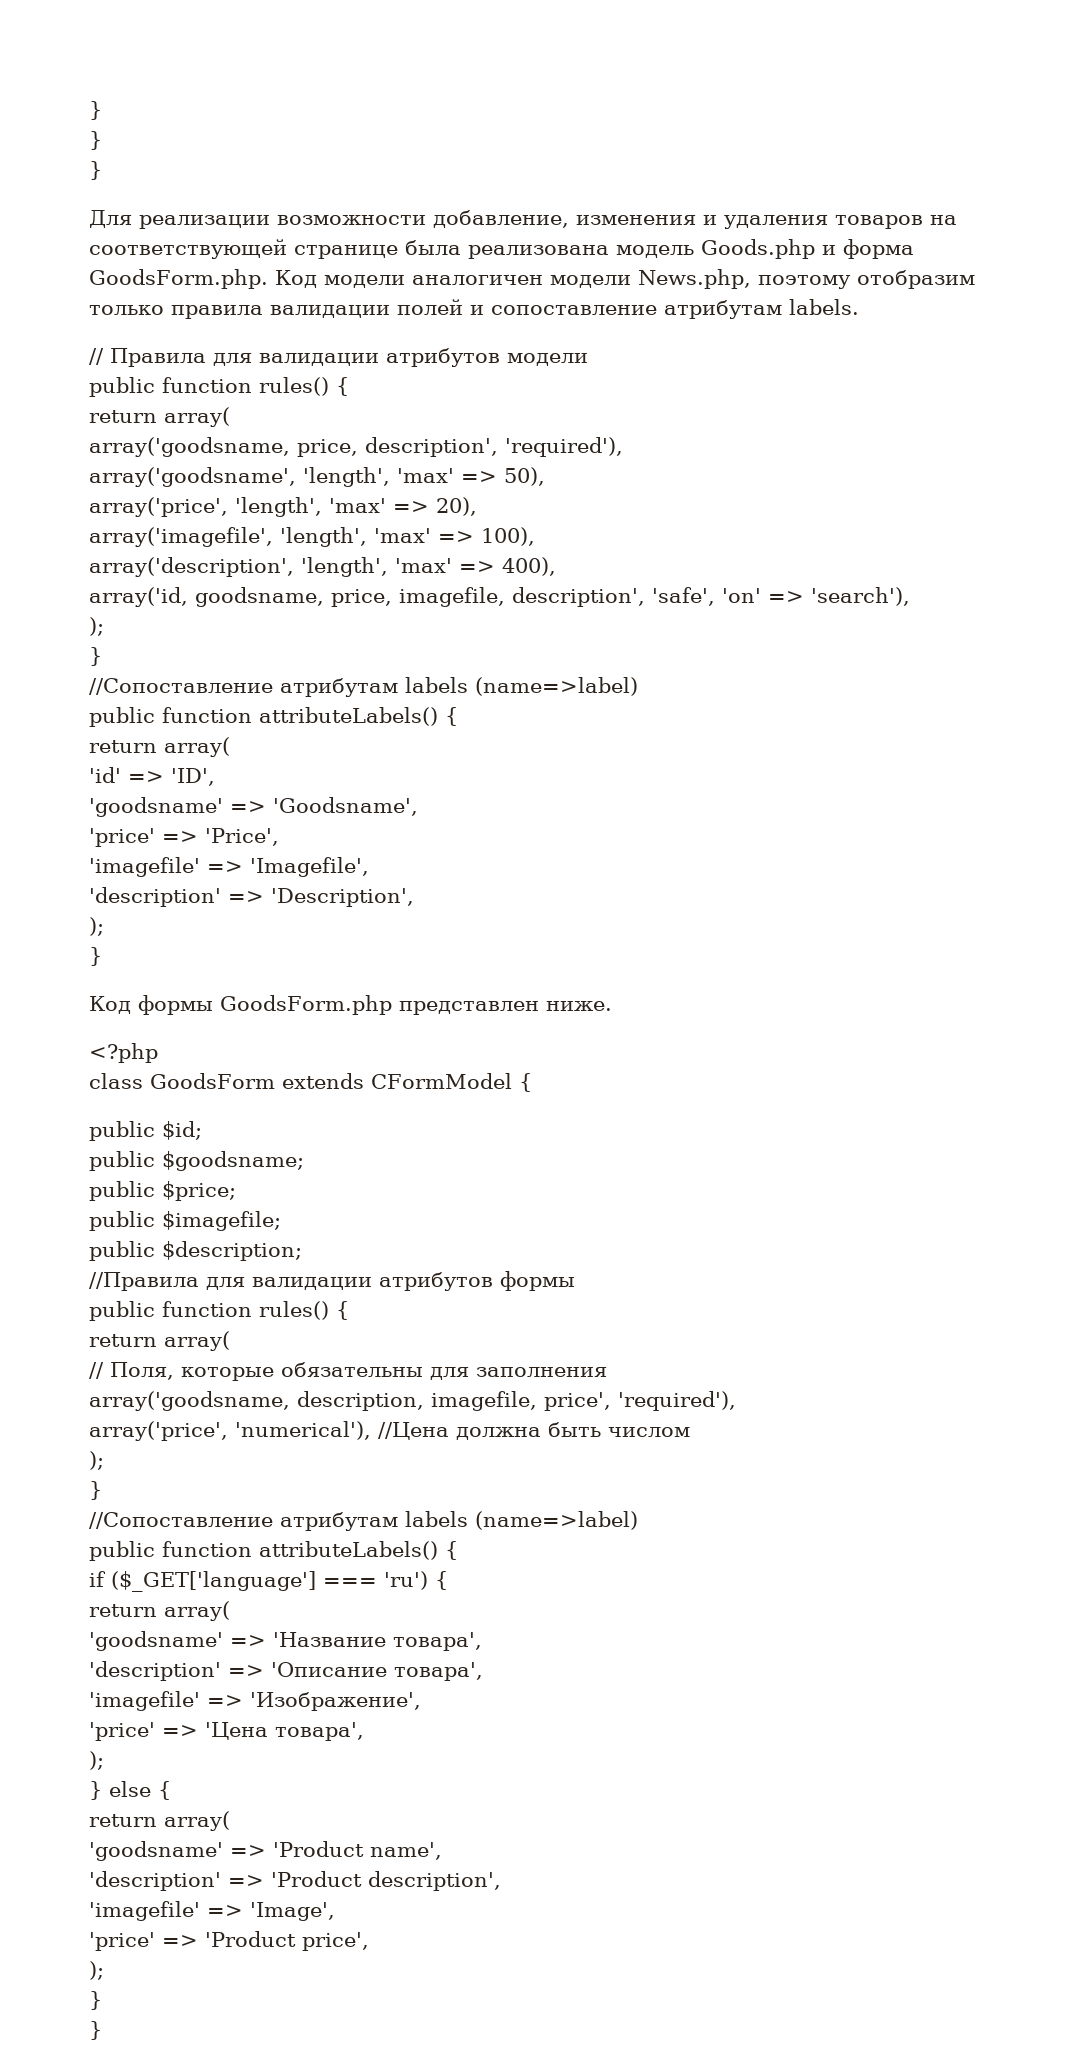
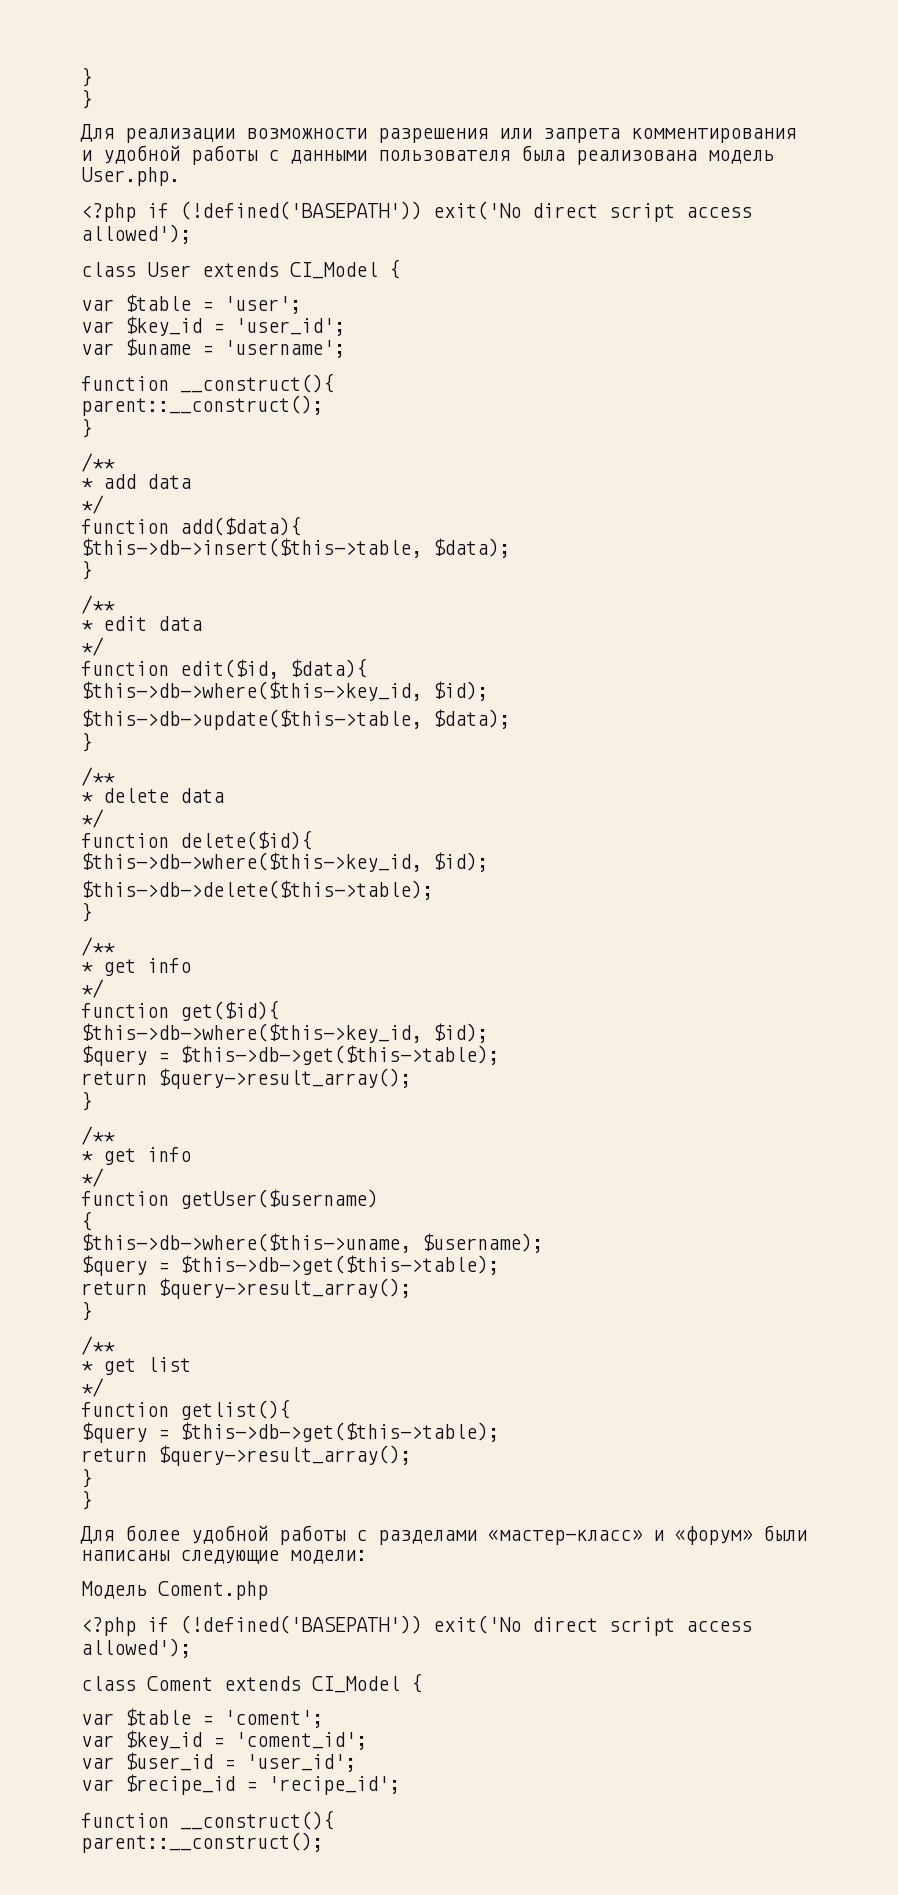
[89,101,102,120] [89,131,102,150] [89,161,102,180] } // } // } -> [81,67,92,87] [81,89,92,109] } // }
[433,210,957,229] [89,239,914,259] [89,269,975,289] [89,299,859,319] [89,348,588,367] [89,377,349,397] [89,407,230,427] [89,437,623,457] [89,467,545,487] [89,497,477,517] [89,527,535,547] [89,557,556,577] [89,587,910,607] [89,617,104,636] [89,647,102,666] [89,677,638,697] [89,707,458,727] [89,737,230,757] [89,767,215,786] [89,797,418,817] [89,828,279,847] [89,857,369,877] [89,887,414,907] [89,917,104,936] [89,947,102,966] [89,995,612,1015] [89,1043,158,1063] [89,1073,532,1092] [89,1121,202,1141] [89,1151,304,1171] [89,1181,236,1201] [89,1211,281,1231] [89,1241,302,1261] [89,1271,575,1291] [89,1301,349,1321] [89,1331,230,1351] [89,1362,607,1381] [89,1391,736,1411] [89,1421,690,1441] [89,1451,104,1470] [89,1481,102,1500] [89,1511,638,1531] [89,1541,458,1561] [89,1571,448,1592] [89,1601,230,1621] [89,1631,482,1651] [89,1661,483,1681] [89,1691,421,1711] [89,1722,364,1741] [89,1751,104,1770] [89,1781,171,1800] [89,1811,230,1831] [89,1841,442,1861] [89,1871,501,1891] [89,1901,335,1921] [89,1931,369,1951] [89,1961,104,1980] [89,1991,102,2010] [89,2021,102,2040] добавление, изменения и удаления товаров на соответствующей странице была реализована модель Goods.php и форма GoodsForm.php. Код модели аналогичен модели News.php, поэтому отобразим только правила валидации полей и сопоставление атрибутам labels. // // Правила для валидации атрибутов модели // public function rules() { // return array( // array('goodsname, price, description', 'required'), // array('goodsname', 'length', 'max' => 50), // array('price', 'length', 'max' => 20), // array('imagefile', 'length', 'max' => 100), // array('description', 'length', 'max' => 400), // array('id, goodsname, price, imagefile, description', 'safe', 'on' => 'search'), // ); // } // //Сопоставление атрибутам labels (name=>label) // public function attributeLabels() { // return array( // 'id' => 'ID', // 'goodsname' => 'Goodsname', // 'price' => 'Price', // 'imagefile' => 'Imagefile', // 'description' => 'Description', // ); // } // Код формы GoodsForm.php представлен ниже. // <?php // class GoodsForm extends CFormModel { // public $id; // public $goodsname; // public $price; // public $imagefile; // public $description; // //Правила для валидации атрибутов формы // public function rules() { // return array( // // Поля, которые обязательны для заполнения // array('goodsname, description, imagefile, price', 'required'), // array('price', 'numerical'), //Цена должна быть числом // ); // } // //Сопоставление атрибутам labels (name=>label) // public function attributeLabels() { // if ($_GET['language'] === 'ru') { // return array( // 'goodsname' => 'Название товара', // 'description' => 'Описание товара', // 'imagefile' => 'Изображение', // 'price' => 'Цена товара', // ); // } else { // return array( // 'goodsname' => 'Product name', // 'description' => 'Product description', // 'imagefile' => 'Image', // 'price' => 'Product price', // ); // } // } -> [378,128,796,143] [81,145,774,165] [81,167,180,186] [81,201,752,222] [81,224,191,244] [81,259,400,279] [81,294,301,314] [81,316,345,336] [81,338,345,358] [81,373,334,393] [81,395,323,416] [81,418,92,438] [81,453,115,472] [81,474,191,489] [81,495,104,514] [81,516,301,536] [81,538,510,558] [81,560,92,580] [81,595,115,614] [81,616,202,631] [81,637,104,656] [81,658,367,679] [81,681,488,701] [81,709,510,730] [81,732,92,752] [81,767,115,786] [81,788,224,803] [81,809,104,828] [81,830,312,850] [81,852,488,872] [81,880,433,900] [81,902,92,922] [81,937,115,956] [81,958,191,976] [81,979,104,998] [81,1000,279,1021] [81,1023,488,1043] [81,1045,499,1066] [81,1068,411,1089] [81,1091,92,1111] [81,1126,115,1145] [81,1147,191,1165] [81,1168,104,1187] [81,1189,378,1209] [81,1211,92,1231] [81,1233,543,1253] [81,1255,499,1276] [81,1278,411,1299] [81,1301,92,1321] [81,1336,115,1355] [81,1357,191,1375] [81,1378,104,1397] [81,1399,290,1420] [81,1422,499,1443] [81,1445,411,1466] [81,1468,92,1488] [81,1490,92,1510] [80,1525,807,1545] [81,1550,367,1564] [81,1581,268,1600] [81,1615,752,1636] [81,1638,191,1658] [81,1673,422,1693] [81,1708,323,1728] [81,1730,367,1750] [81,1752,356,1772] [81,1774,400,1795] [81,1810,334,1830] [81,1832,323,1853] разрешения или запрета комментирования и удобной работы с данными пользователя была реализована модель User.php. // <?php if (!defined('BASEPATH')) exit('No direct script access allowed'); // class User extends CI_Model { // var $table = 'user'; // var $key_id = 'user_id'; // var $uname = 'username'; // function __construct(){ // parent::__construct(); // } // /** // * add data // */ // function add($data){ // $this->db->insert($this->table, $data); // } // /** // * edit data // */ // function edit($id, $data){ // $this->db->where($this->key_id, $id); // $this->db->update($this->table, $data); // } // /** // * delete data // */ // function delete($id){ // $this->db->where($this->key_id, $id); // $this->db->delete($this->table); // } // /** // * get info // */ // function get($id){ // $this->db->where($this->key_id, $id); // $query = $this->db->get($this->table); // return $query->result_array(); // } // /** // * get info // */ // function getUser($username) // { // $this->db->where($this->uname, $username); // $query = $this->db->get($this->table); // return $query->result_array(); // } // /** // * get list // */ // function getlist(){ // $query = $this->db->get($this->table); // return $query->result_array(); // } // } // Для более удобной работы с разделами «мастер-класс» и «форум» были написаны следующие модели: // Модель Coment.php // <?php if (!defined('BASEPATH')) exit('No direct script access allowed'); // class Coment extends CI_Model { // var $table = 'coment'; // var $key_id = 'coment_id'; // var $user_id = 'user_id'; // var $recipe_id = 'recipe_id'; // function __construct(){ // parent::__construct();

